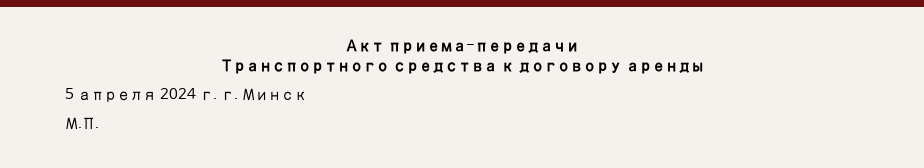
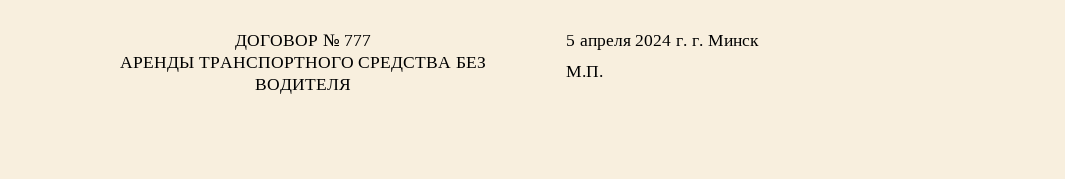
[345,39,579,54] [220,59,704,74] Акт приема-передачи // Транспортного средства к договору аренды -> [234,34,372,50] [119,57,487,72] [255,79,351,94] ДОГОВОР № 777 // АРЕНДЫ ТРАНСПОРТНОГО СРЕДСТВА БЕЗ ВОДИТЕЛЯ

